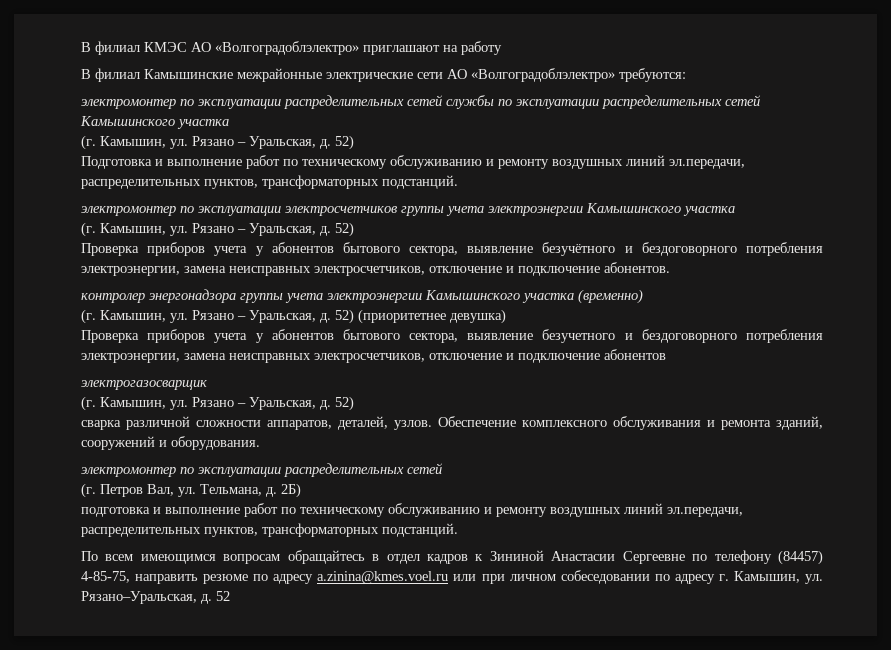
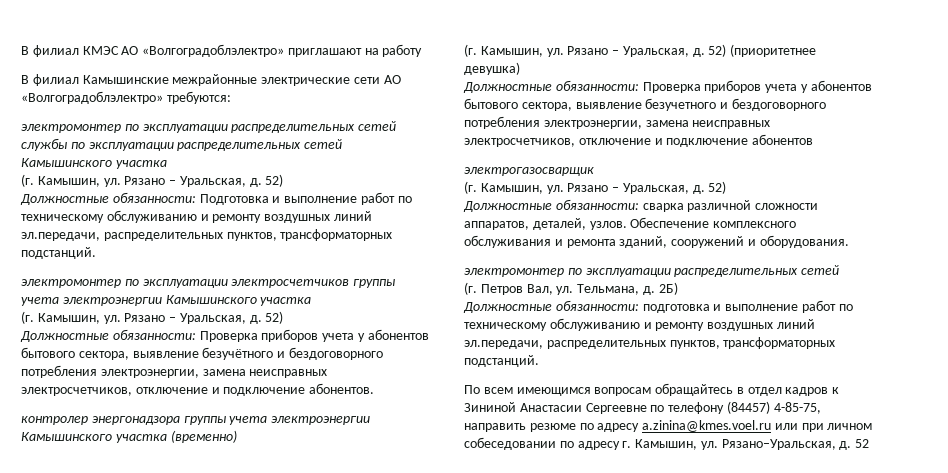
(354, 142) none -> [20,192,196,205] Должностные обязанности:
(354, 229) none -> [20,329,196,342] Должностные обязанности:
(506, 316) none -> [463,80,639,93] Должностные обязанности:
(354, 403) none -> [463,199,639,212] Должностные обязанности:
(301, 490) none -> [463,300,639,313] Должностные обязанности:

